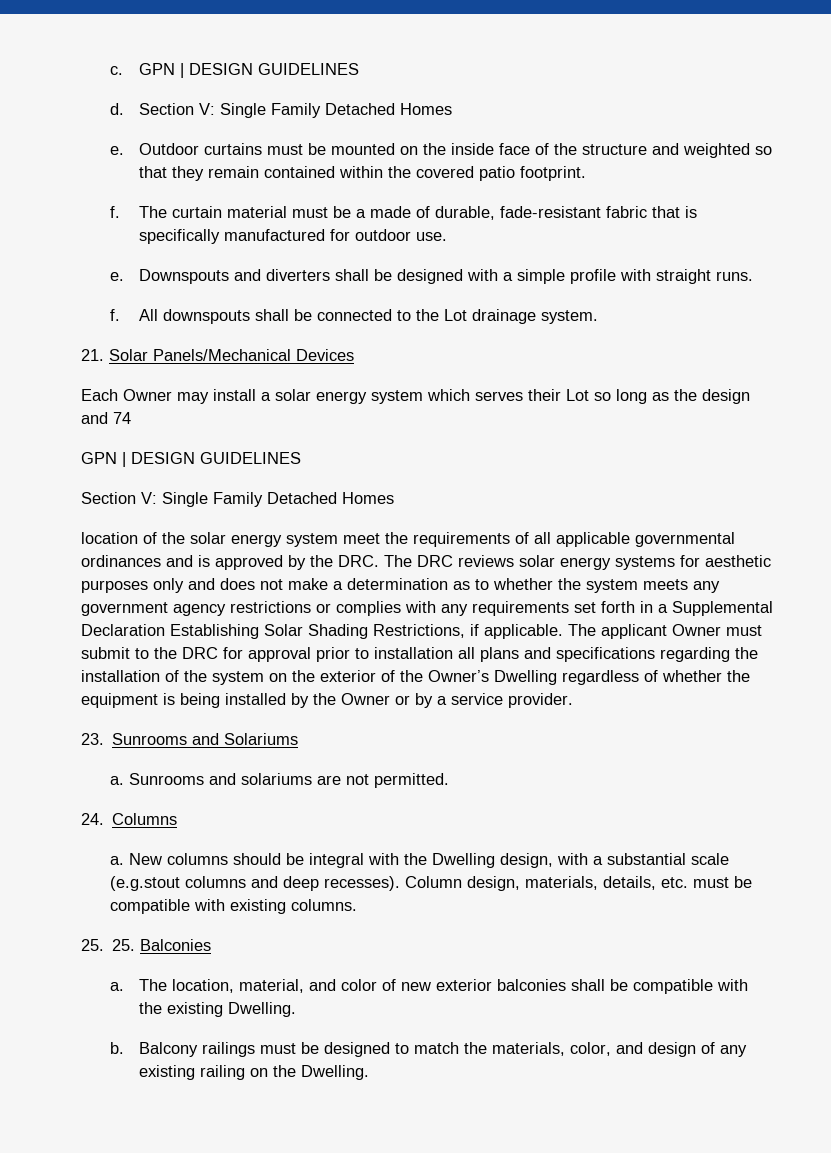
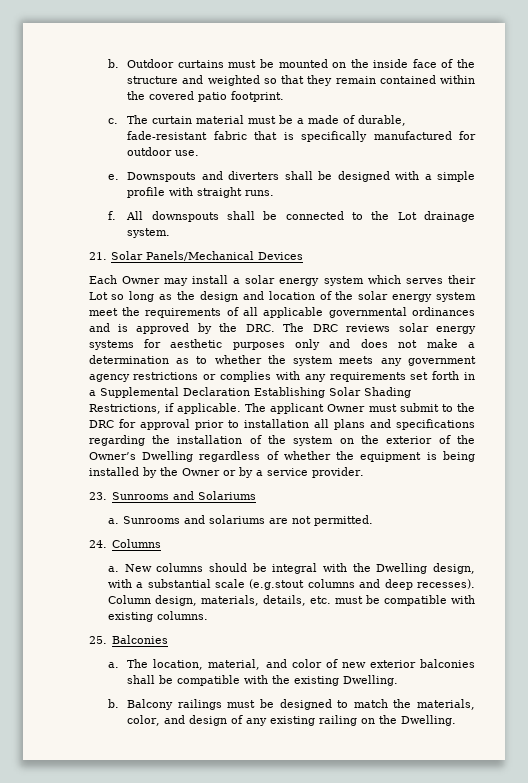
[110,63,360,78] [110,103,453,118] [110,146,125,155] c. GPN | DESIGN GUIDELINES // d. Section V: Single Family Detached Homes // e. -> [107,59,119,68] b.
[110,206,121,218] f. -> [107,118,118,124] c.
[113,412,132,424] [81,452,302,467] [81,492,395,507] 74 // GPN | DESIGN GUIDELINES // Section V: Single Family Detached Homes // -> (264, 295) none
[112,939,136,951] 25. -> (107, 640) none

